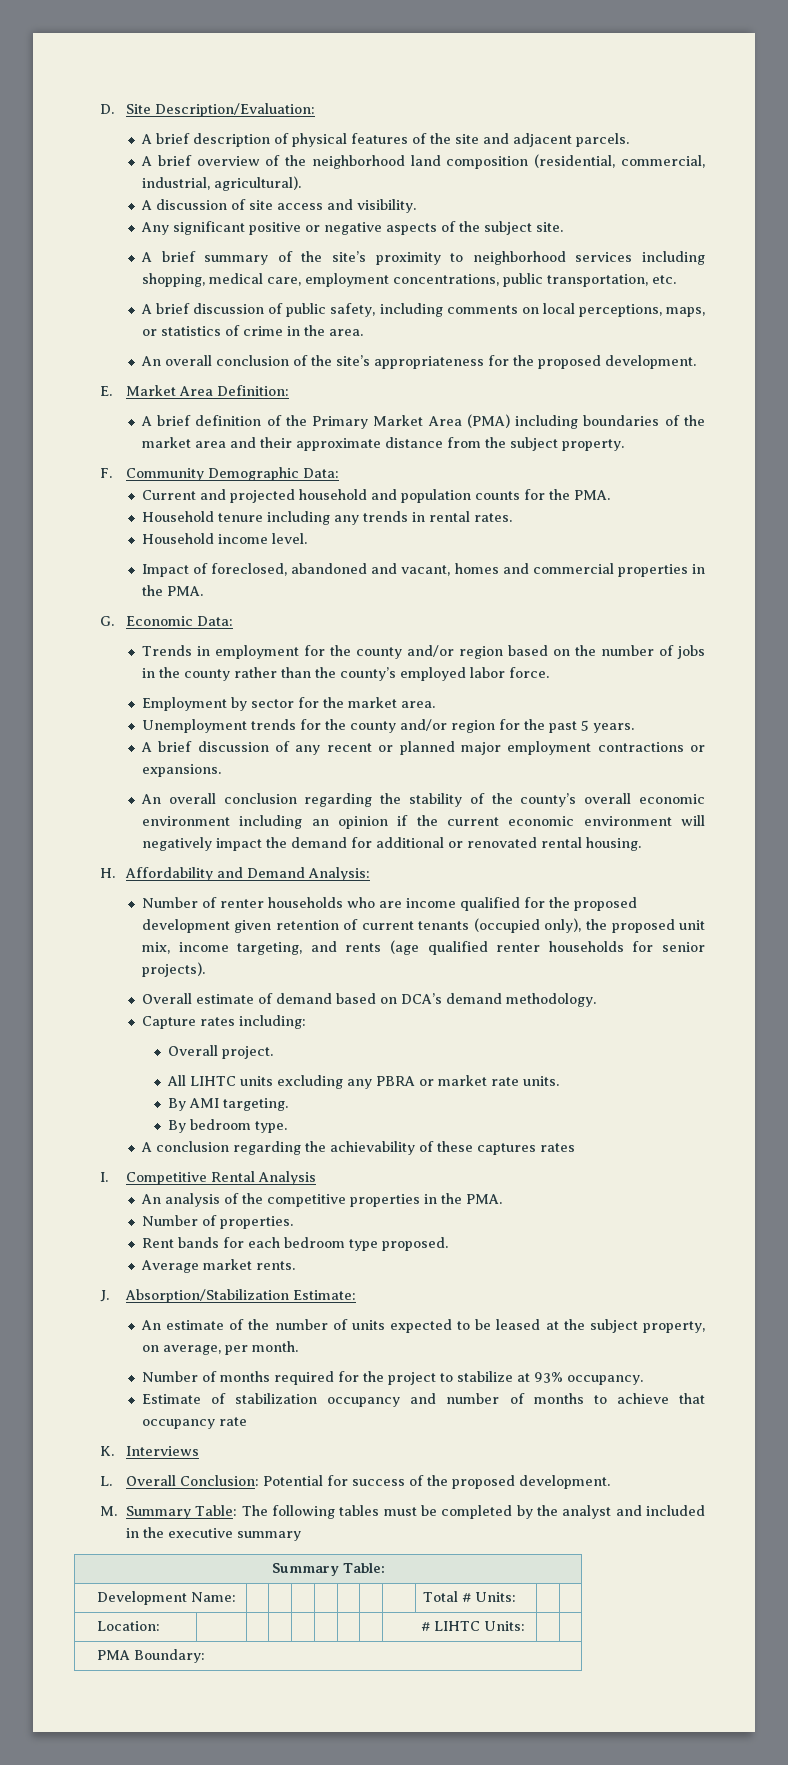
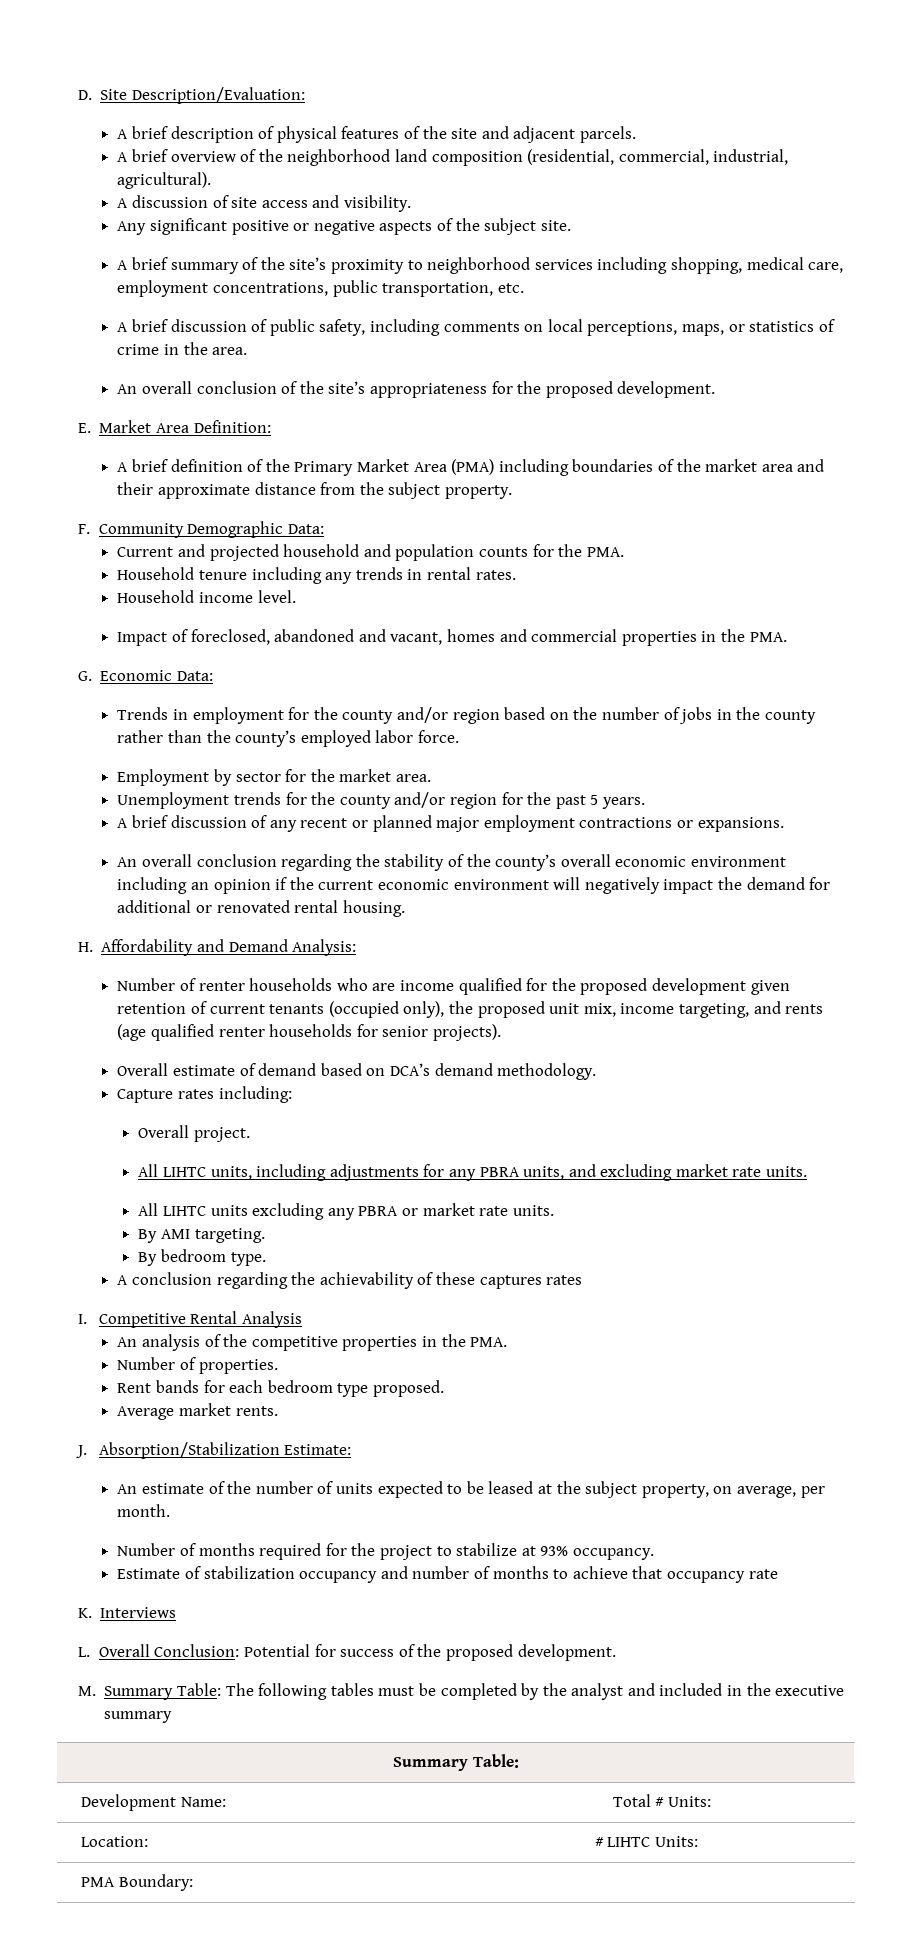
(273, 1052) none -> [138,1164,808,1181] // All LIHTC units, including adjustments for any PBRA units, and excluding market rate units.

